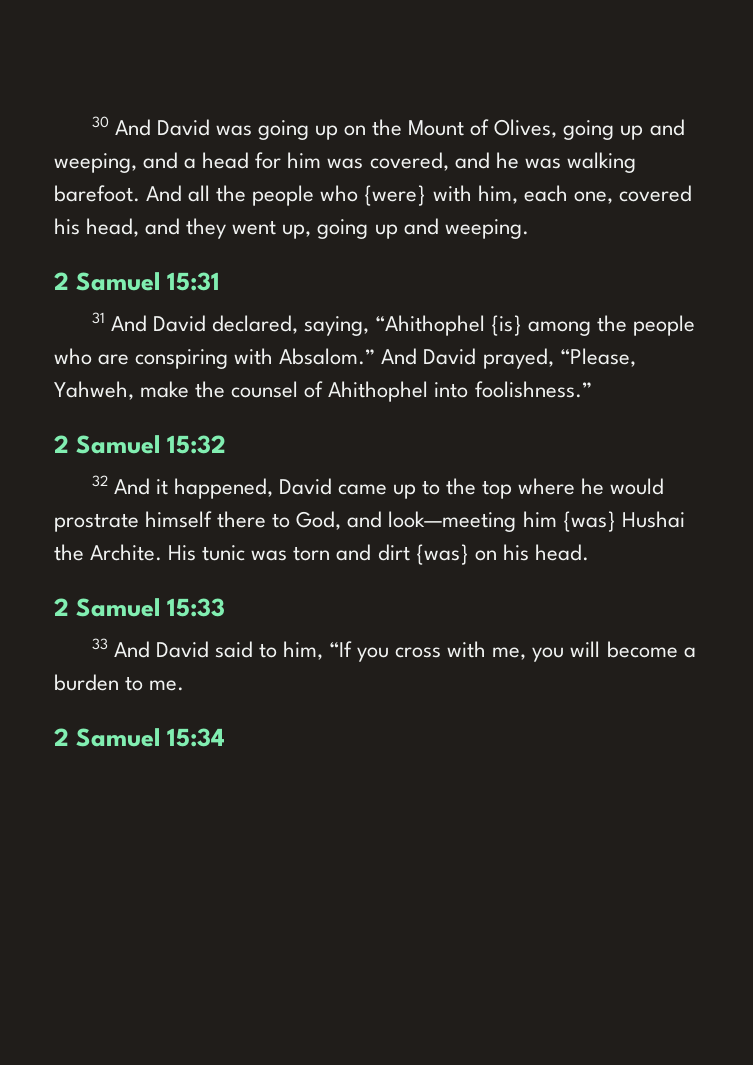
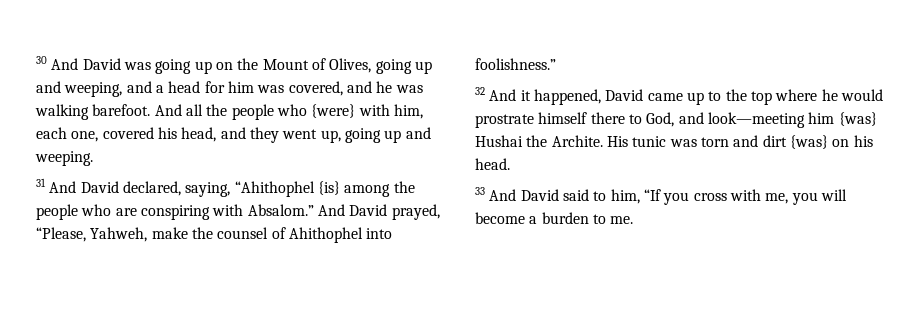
[54,272,221,291] // 2 Samuel 15:31 -> (93, 158) none
[54,435,227,454] // 2 Samuel 15:32 -> (556, 64) none
[54,598,226,617] // 2 Samuel 15:33 -> (510, 164) none
[54,728,226,747] // 2 Samuel 15:34 -> (634, 220) none

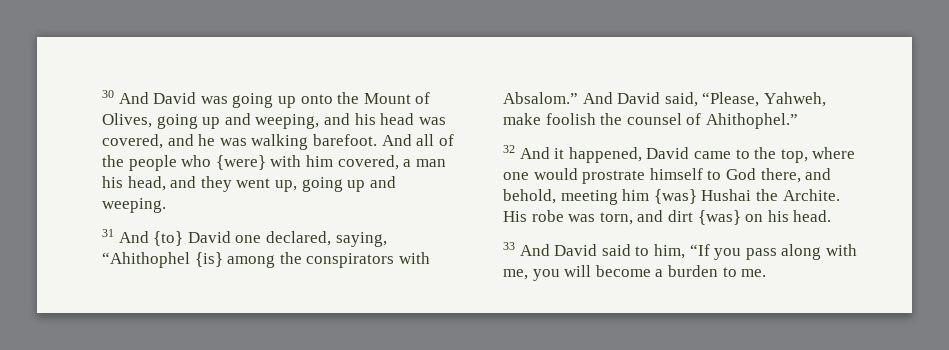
[215,62,233,70] on -> [300,94,333,104] onto
[155,81,254,93] a head for him -> [354,113,415,125] his head
(203, 110) none -> [438,134,454,146] of
[393,104,423,119] [36,127,154,142] him, each one, covered -> [305,155,446,170] him covered, a man
[80,181,119,193] David -> [153,231,262,246] {to} David one
[36,204,210,220] people who are conspiring -> [306,253,395,268] conspirators
[391,204,440,220] prayed, -> [664,92,698,107] said,
(188, 233) none -> [545,113,596,125] foolish
[288,227,393,243] [475,58,556,70] Ahithophel into foolishness.” -> [705,113,798,129] Ahithophel.”
[686,92,704,105] up -> (731, 155) none
[750,89,883,105] [475,112,805,128] top where he would prostrate himself there to God, and look—meeting -> [780,147,856,163] [503,168,832,184] [503,189,618,205] top, where one would prostrate himself to God there, and behold, meeting
[632,136,729,147] tunic was torn -> [531,210,633,225] robe was torn,
[693,193,727,201] cross -> [745,244,822,260] pass along

